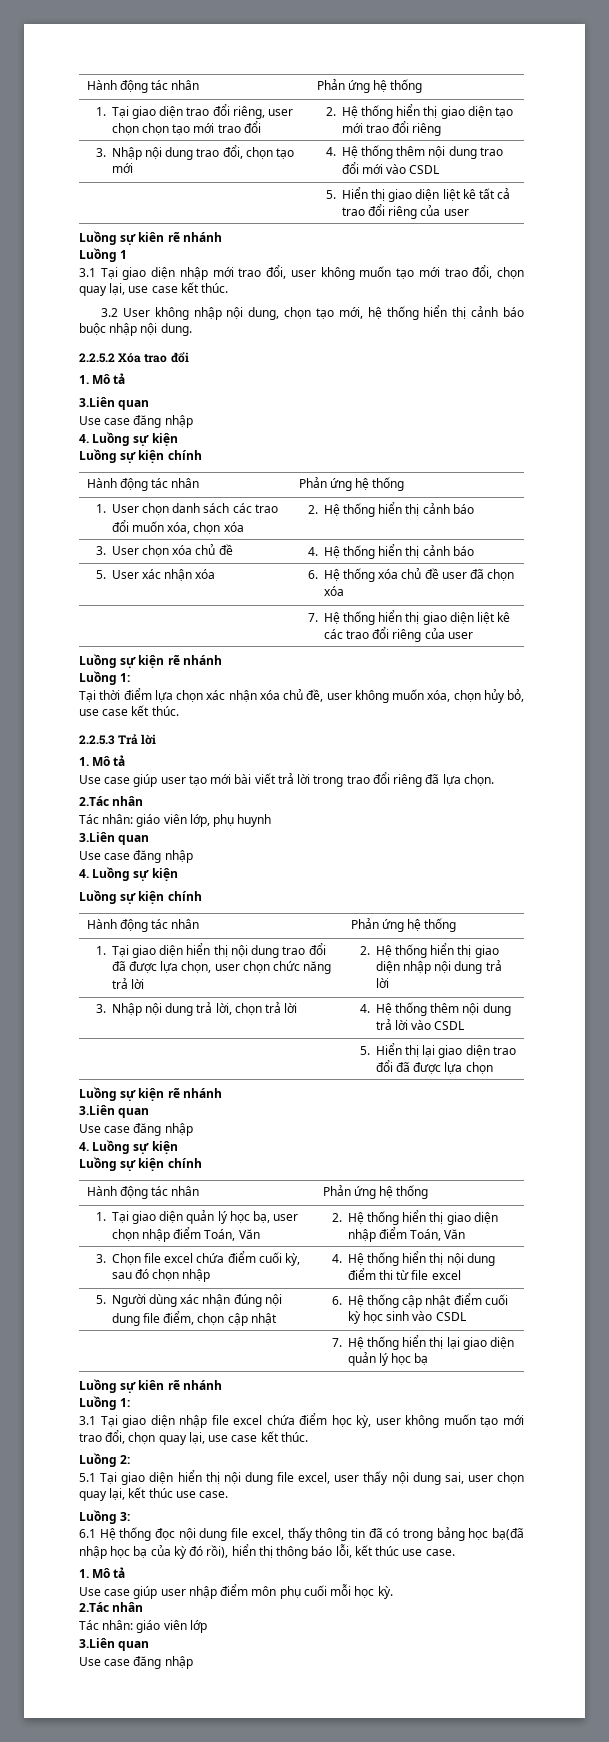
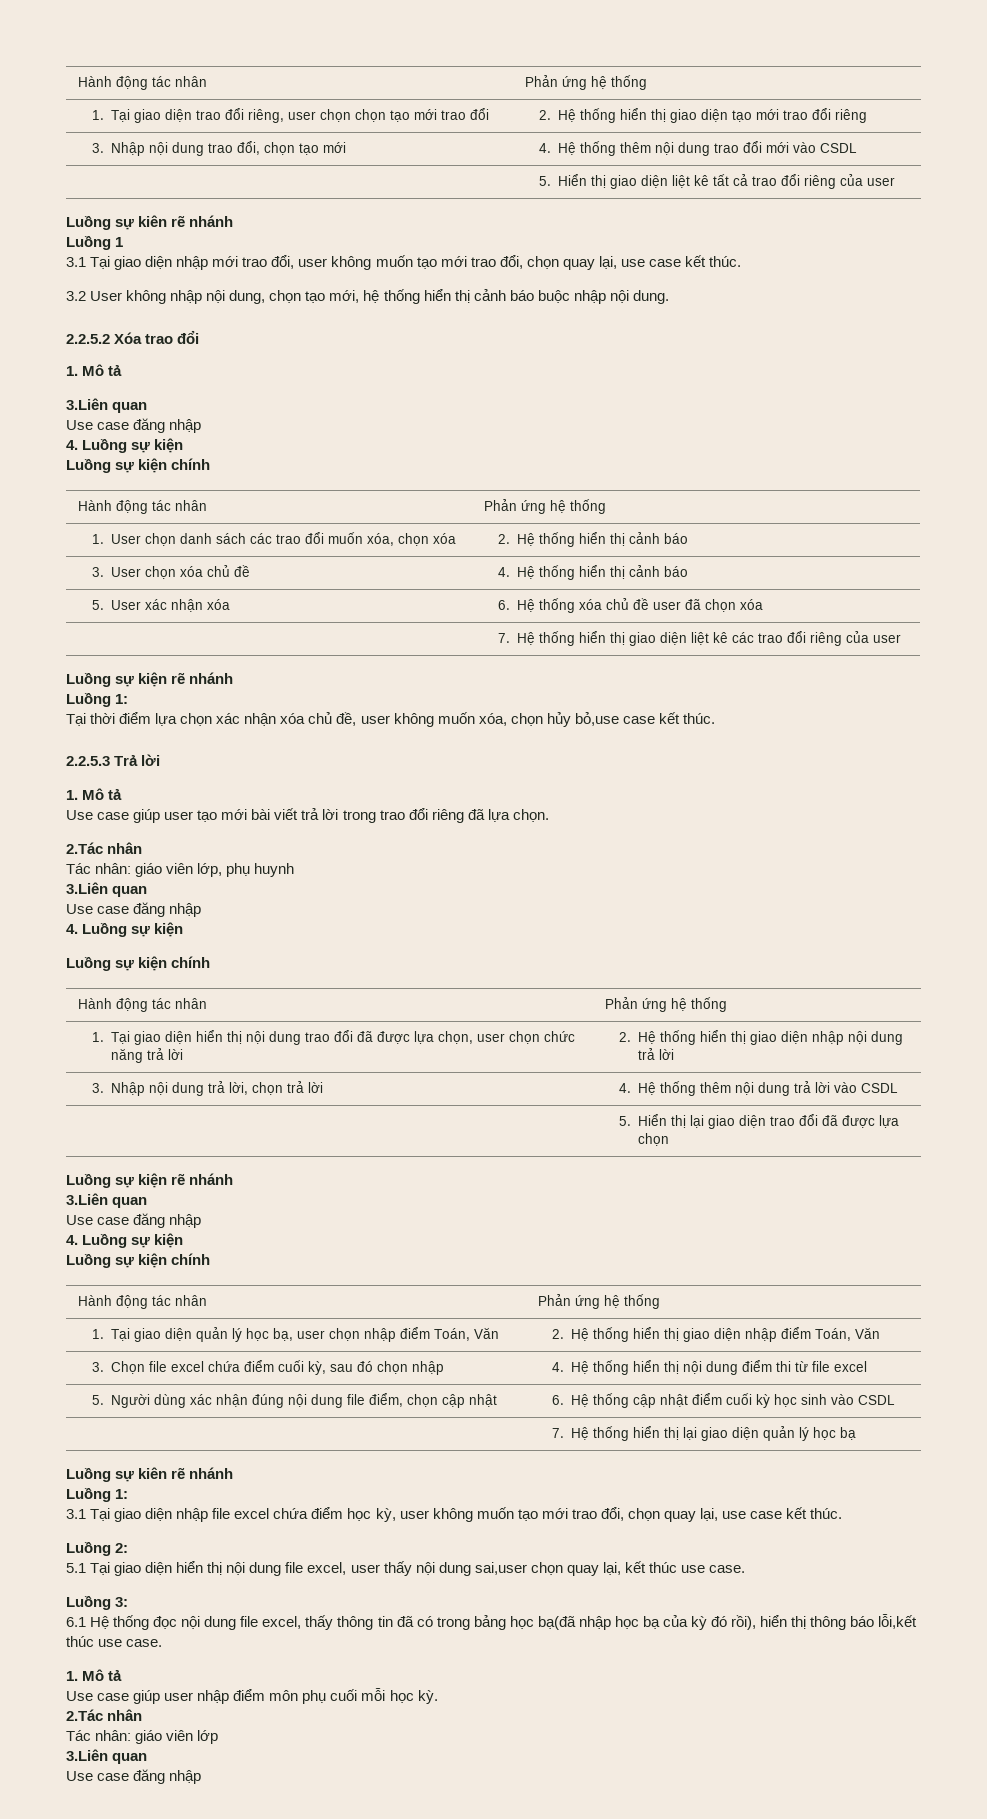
[507,689,524,702] [79,709,99,716] bỏ, use -> [574,712,619,726] bỏ,use
[444,1472,493,1484] sai, user -> [474,1562,527,1575] sai,user
[335,1544,373,1558] lỗi, kết -> [878,1614,918,1629] lỗi,kết

